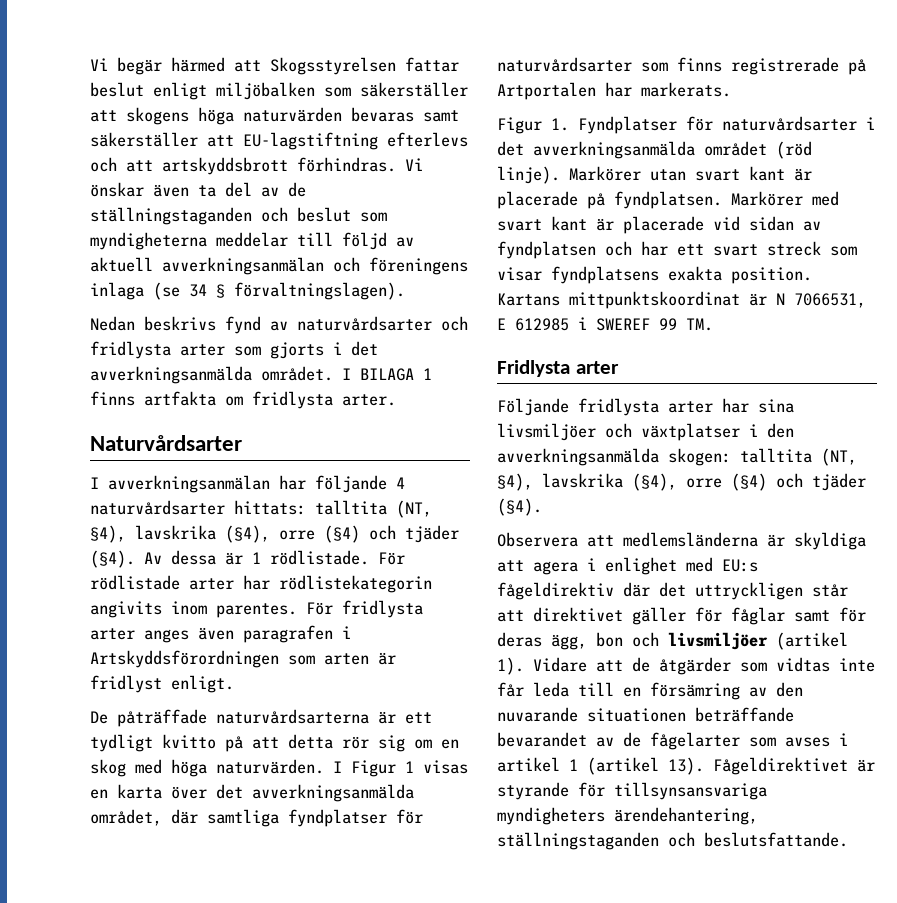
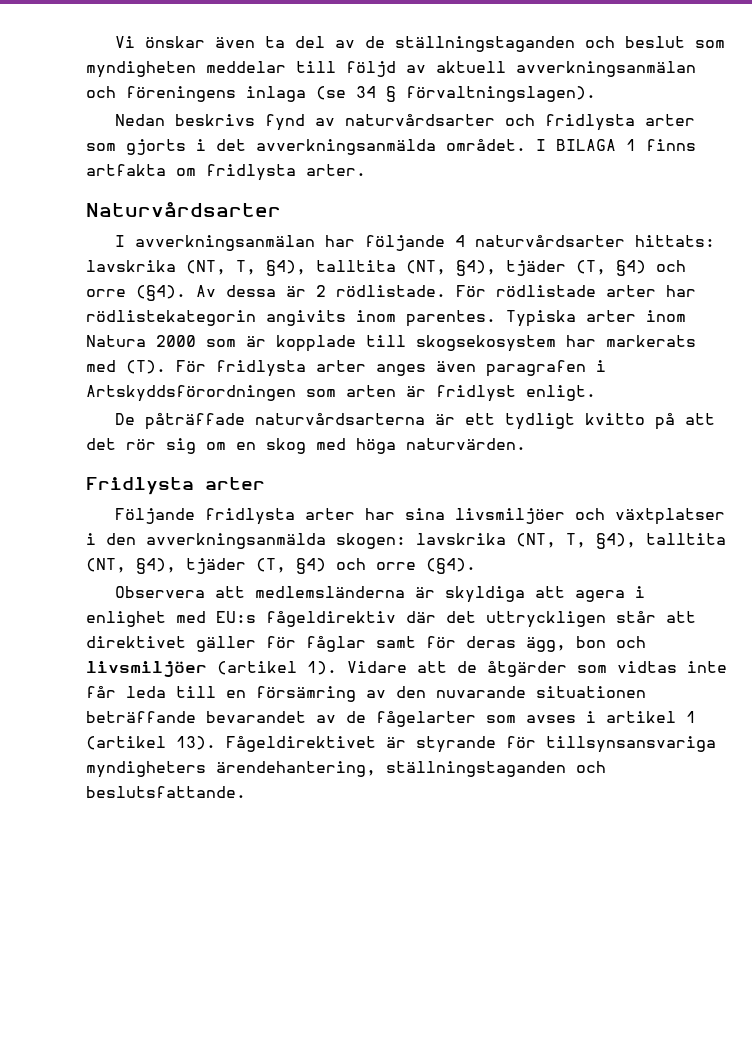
[90,57,459,75] [90,82,468,100] [90,107,459,125] [90,132,468,150] [90,157,423,175] Vi begär härmed att Skogsstyrelsen fattar beslut enligt miljöbalken som säkerställer att skogens höga naturvärden bevaras samt säkerställer att EU-lagstiftning efterlevs och att artskyddsbrott förhindras. Vi -> [115,36,136,48] Vi
[90,232,207,250] myndigheterna -> [86,61,196,78] myndigheten
[315,500,432,518] [90,525,459,543] talltita (NT, §4), lavskrika (§4), orre (§4) och tjäder -> [86,260,686,276] [86,289,126,297] lavskrika (NT, T, §4), talltita (NT, §4), tjäder (T, §4) och orre
[252,552,261,564] 1 -> [316,285,326,297] 2
(297, 610) none -> [506,310,686,327] [86,335,696,352] [86,360,166,374] Typiska arter inom Natura 2000 som är kopplade till skogsekosystem har markerats med (T).
[288,734,333,749] detta -> [86,438,116,450] det
[333,760,468,777] [90,784,414,802] [90,809,423,827] [497,57,866,75] [497,82,731,100] [497,116,875,134] [497,141,812,159] [497,166,812,184] [497,191,839,209] [497,216,821,234] [497,241,857,259] [497,266,812,284] [497,291,866,309] [497,317,713,331] I Figur 1 visas en karta över det avverkningsanmälda området, där samtliga fyndplatser för naturvårdsarter som finns registrerade på Artportalen har markerats. // Figur 1. Fyndplatser för naturvårdsarter i det avverkningsanmälda området (röd linje). Markörer utan svart kant är placerade på fyndplatsen. Markörer med svart kant är placerade vid sidan av fyndplatsen och har ett svart streck som visar fyndplatsens exakta position. Kartans mittpunktskoordinat är N 7066531, E 612985 i SWEREF 99 TM. -> (526, 444) none
[740,448,857,466] [497,473,866,491] talltita (NT, §4), lavskrika (§4), orre (§4) och tjäder -> [416,533,726,549] [86,558,416,574] lavskrika (NT, T, §4), talltita (NT, §4), tjäder (T, §4) och orre

